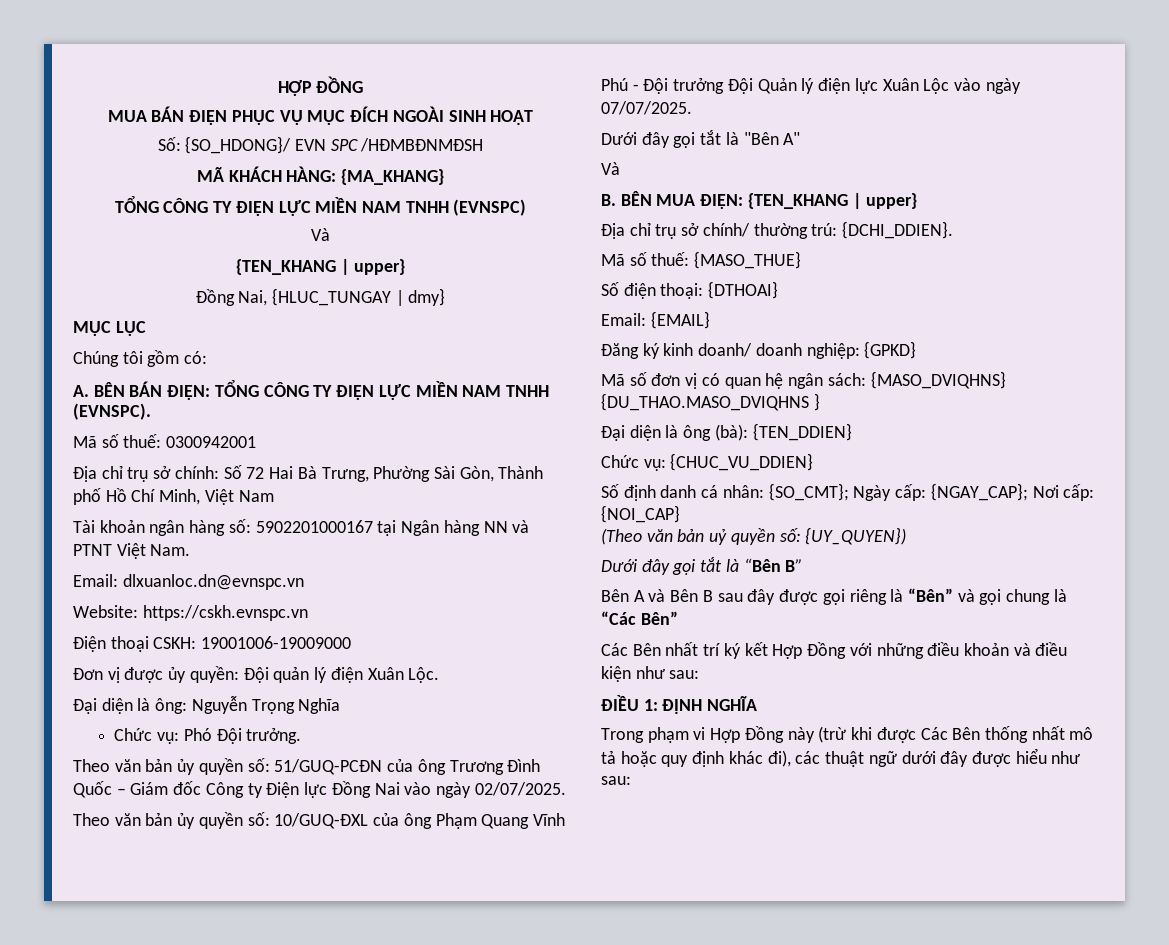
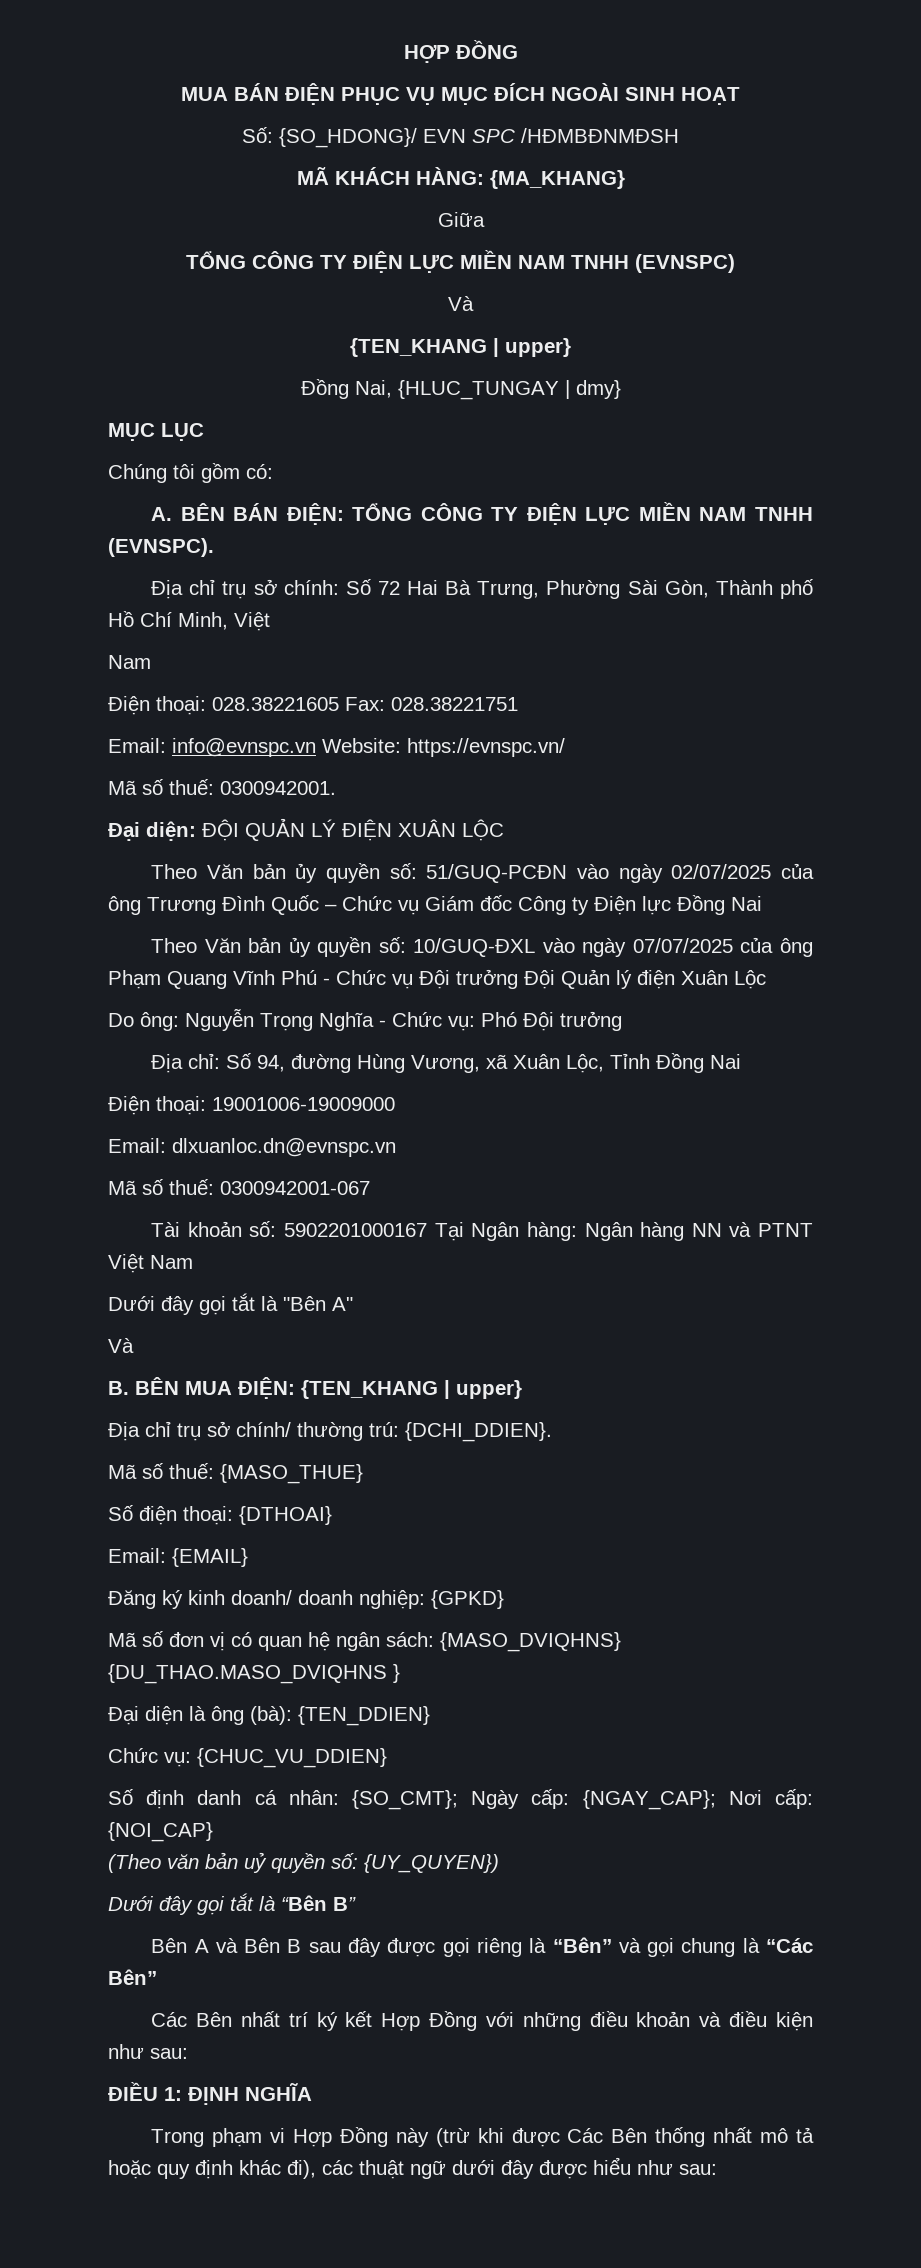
(445, 177) none -> [437,212,485,227] // Giữa
[73,434,257,448] // Mã số thuế: 0300942001 -> (214, 547) none
[238,490,274,502] [73,519,530,536] [73,543,191,559] [73,574,304,590] [73,605,308,621] [73,636,352,652] [73,666,440,683] [73,696,341,714] [114,728,302,744] [73,759,141,772] Nam // Tài khoản ngân hàng số: 5902201000167 tại Ngân hàng NN và PTNT Việt Nam. // Email: dlxuanloc.dn@evnspc.vn // Website: https://cskh.evnspc.vn // Điện thoại CSKH: 19001006-19009000 // Đơn vị được ủy quyền: Đội quản lý điện Xuân Lộc. // Đại diện là ông: Nguyễn Trọng Nghĩa // Chức vụ: Phó Đội trưởng. // Theo văn -> [108,655,151,669] [108,696,518,715] [108,738,565,757] [108,779,336,795] [108,818,504,841] [151,864,243,879] // Nam // Điện thoại: 028.38221605 Fax: 028.38221751 // Email: info@evnspc.vn Website: https://evnspc.vn/ // Mã số thuế: 0300942001. // Đại diện: ĐỘI QUẢN LÝ ĐIỆN XUÂN LỘC // Theo Văn
(383, 767) none -> [576,864,772,883] vào ngày 02/07/2025
(126, 791) none -> [342,896,419,915] Chức vụ
[404,782,566,798] [73,813,141,826] vào ngày 02/07/2025. // Theo văn -> [151,938,241,953] // Theo Văn
(369, 821) none -> [542,938,733,957] vào ngày 07/07/2025
(639, 87) none -> [336,970,413,989] Chức vụ
[854,78,878,94] lực -> (675, 979) none
[953,78,1021,94] [601,101,692,115] vào ngày 07/07/2025. -> [108,1009,622,1031] [151,1053,742,1073] [108,1096,395,1115] [108,1138,396,1157] [108,1179,370,1195] [151,1221,813,1241] [108,1254,193,1273] // Do ông: Nguyễn Trọng Nghĩa - Chức vụ: Phó Đội trưởng // Địa chỉ: Số 94, đường Hùng Vương, xã Xuân Lộc, Tỉnh Đồng Nai // Điện thoại: 19001006-19009000 // Email: dlxuanloc.dn@evnspc.vn // Mã số thuế: 0300942001-067 // Tài khoản số: 5902201000167 Tại Ngân hàng: Ngân hàng NN và PTNT Việt Nam

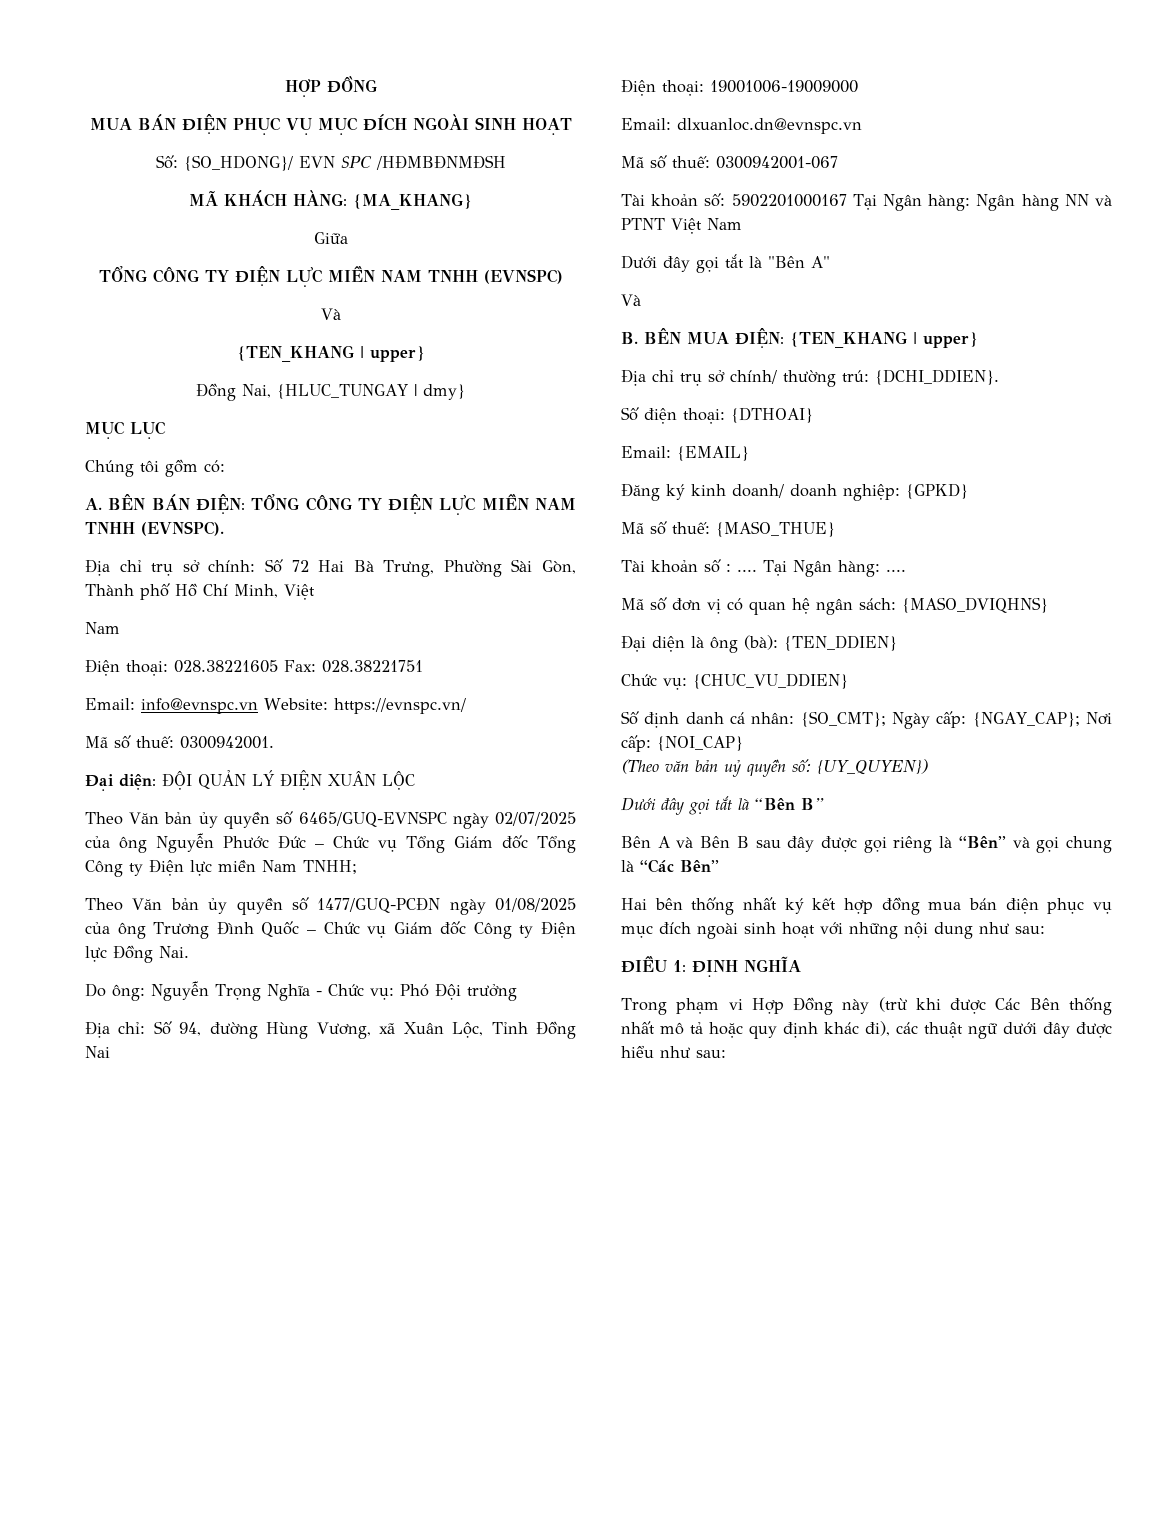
[389,863,609,883] số: 51/GUQ-PCĐN vào -> [276,811,447,827] số 6465/GUQ-EVNSPC
(141, 905) none -> [156,833,576,853] [85,859,357,877] [85,897,576,915] [85,922,146,939] Nguyễn Phước Đức – Chức vụ Tổng Giám đốc Tổng Công ty Điện lực miền Nam TNHH; // Theo Văn bản ủy quyền số 1477/GUQ-PCĐN ngày 01/08/2025 của ông
[731,896,762,911] [151,937,813,957] [108,969,766,989] Nai // Theo Văn bản ủy quyền số: 10/GUQ-ĐXL vào ngày 07/07/2025 của ông Phạm Quang Vĩnh Phú - Chức vụ Đội trưởng Đội Quản lý điện Xuân Lộc -> [159,946,189,958] Nai.
[108,1463,363,1484] // Mã số thuế: {MASO_THUE} -> (999, 377) none
(504, 1599) none -> [621,521,835,537] [621,559,906,577] // Mã số thuế: {MASO_THUE} // Tài khoản số : .... Tại Ngân hàng: ....
[108,1664,400,1684] {DU_THAO.MASO_DVIQHNS } -> (1048, 605) none
[151,2011,813,2031] Các Bên nhất trí ký kết Hợp Đồng với những điều khoản và điều kiện -> [621,897,1112,915] [621,922,973,939] Hai bên thống nhất ký kết hợp đồng mua bán điện phục vụ mục đích ngoài sinh hoạt với những nội dung

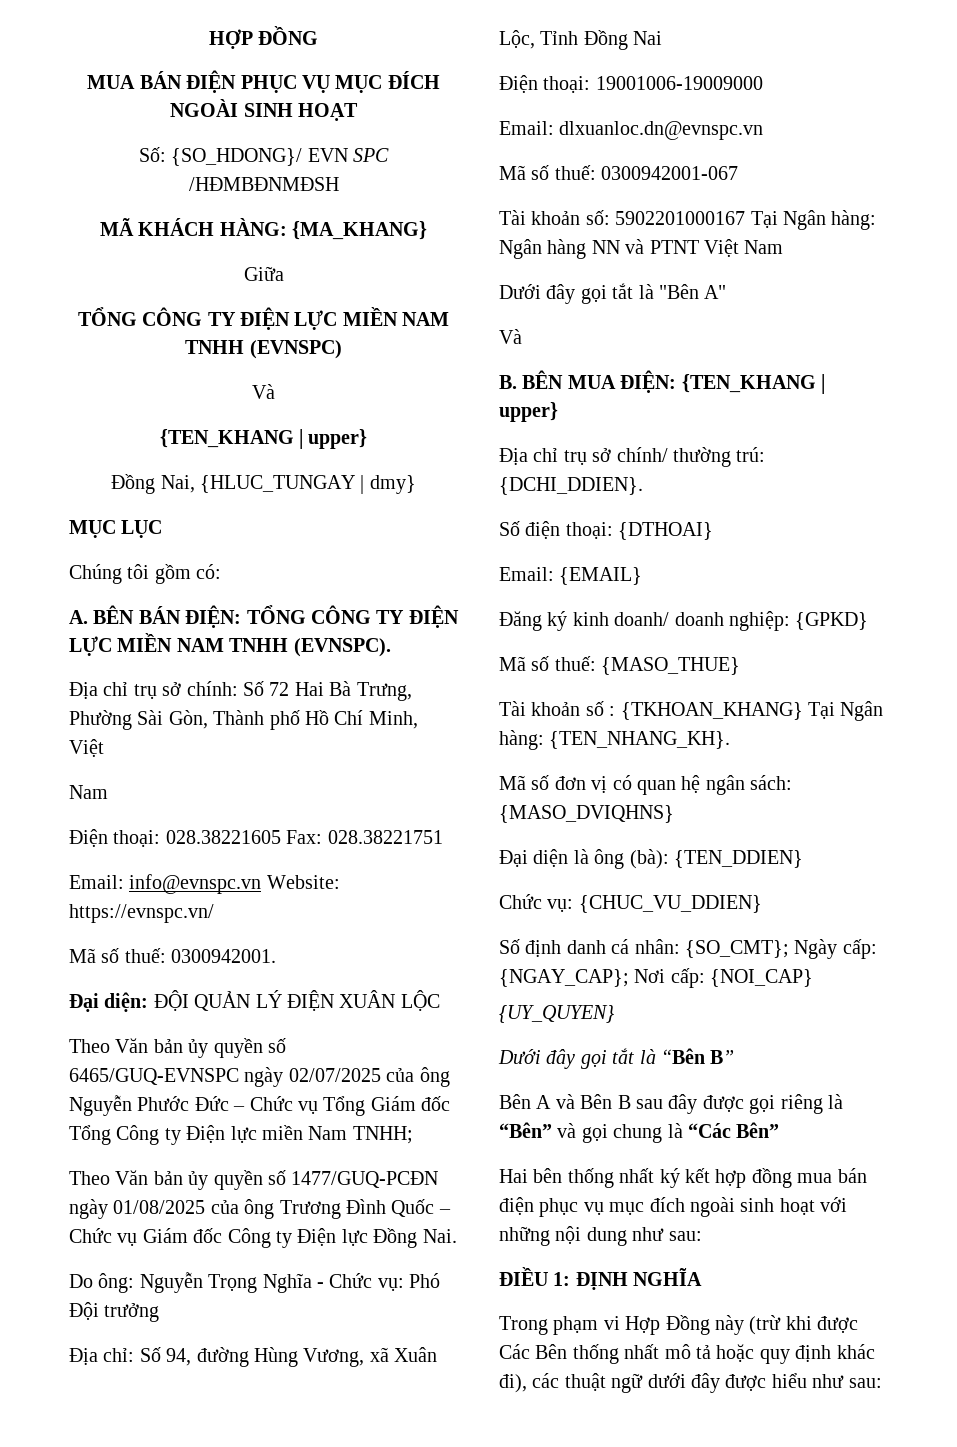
[737,560,906,577] .... Tại Ngân hàng: .... -> [620,701,884,721] [499,730,731,750] {TKHOAN_KHANG} Tại Ngân hàng: {TEN_NHANG_KH}.
[621,759,928,777] (Theo văn bản uỷ quyền số: {UY_QUYEN}) -> [499,1005,614,1023] {UY_QUYEN}

